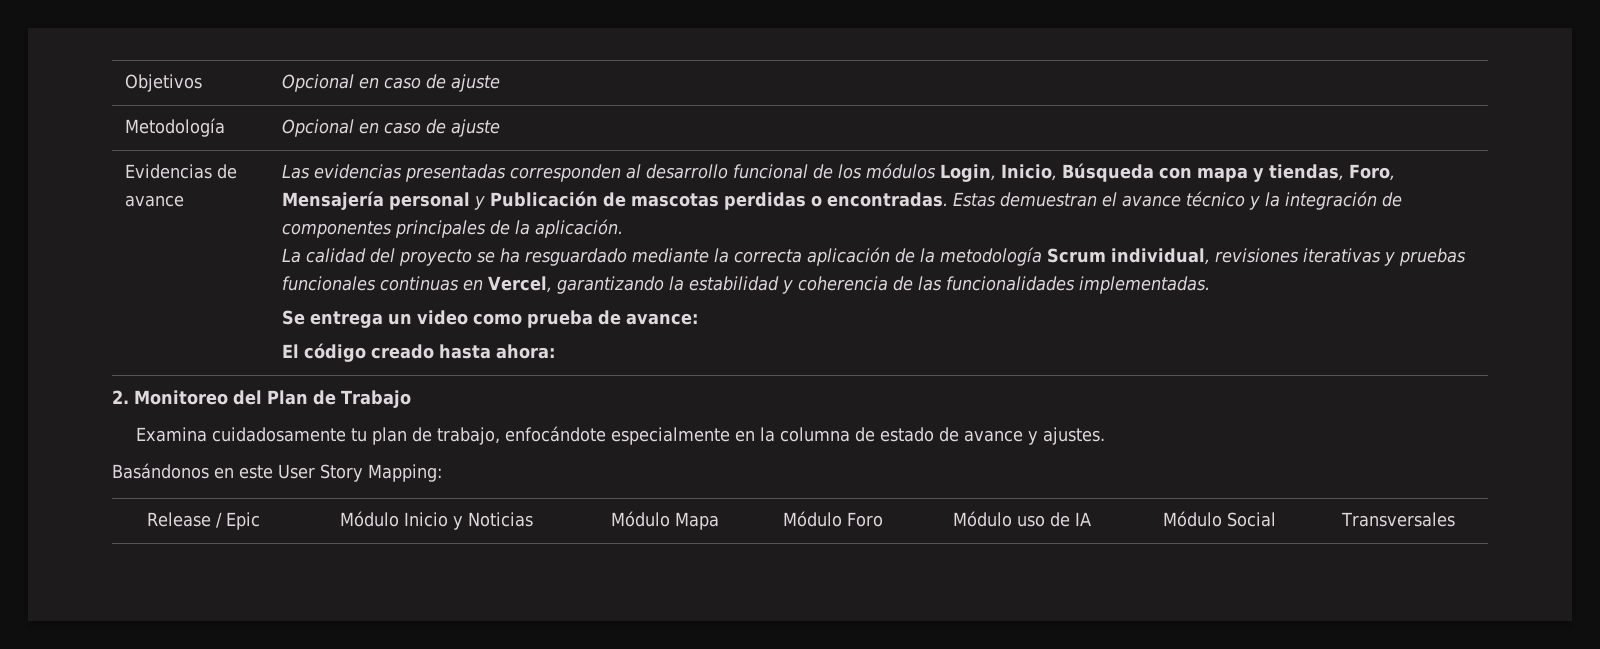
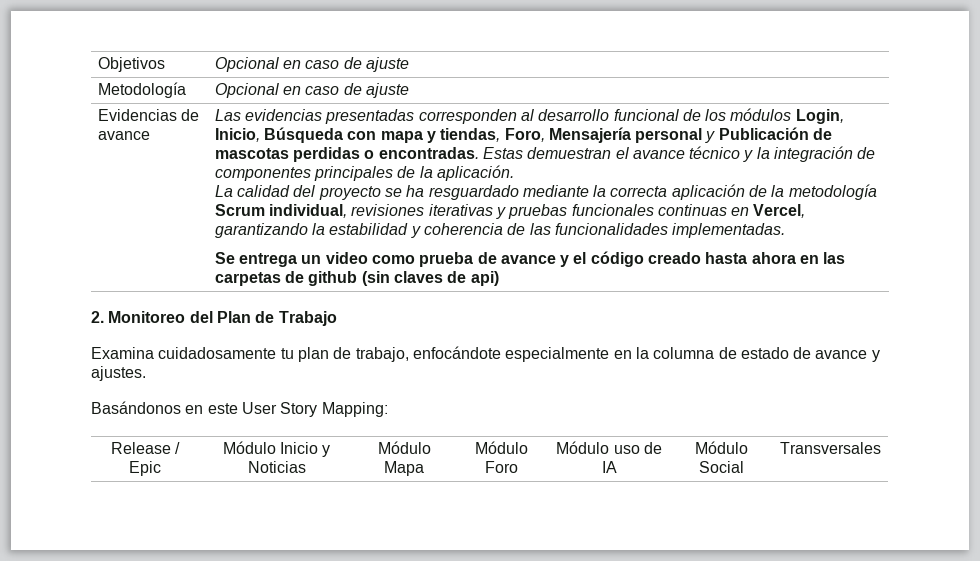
[625,313,698,325] [281,343,555,362] avance: // El código creado hasta ahora: -> [500,251,846,267] [214,271,499,286] avance y el código creado hasta ahora en las carpetas de github (sin claves de api)

